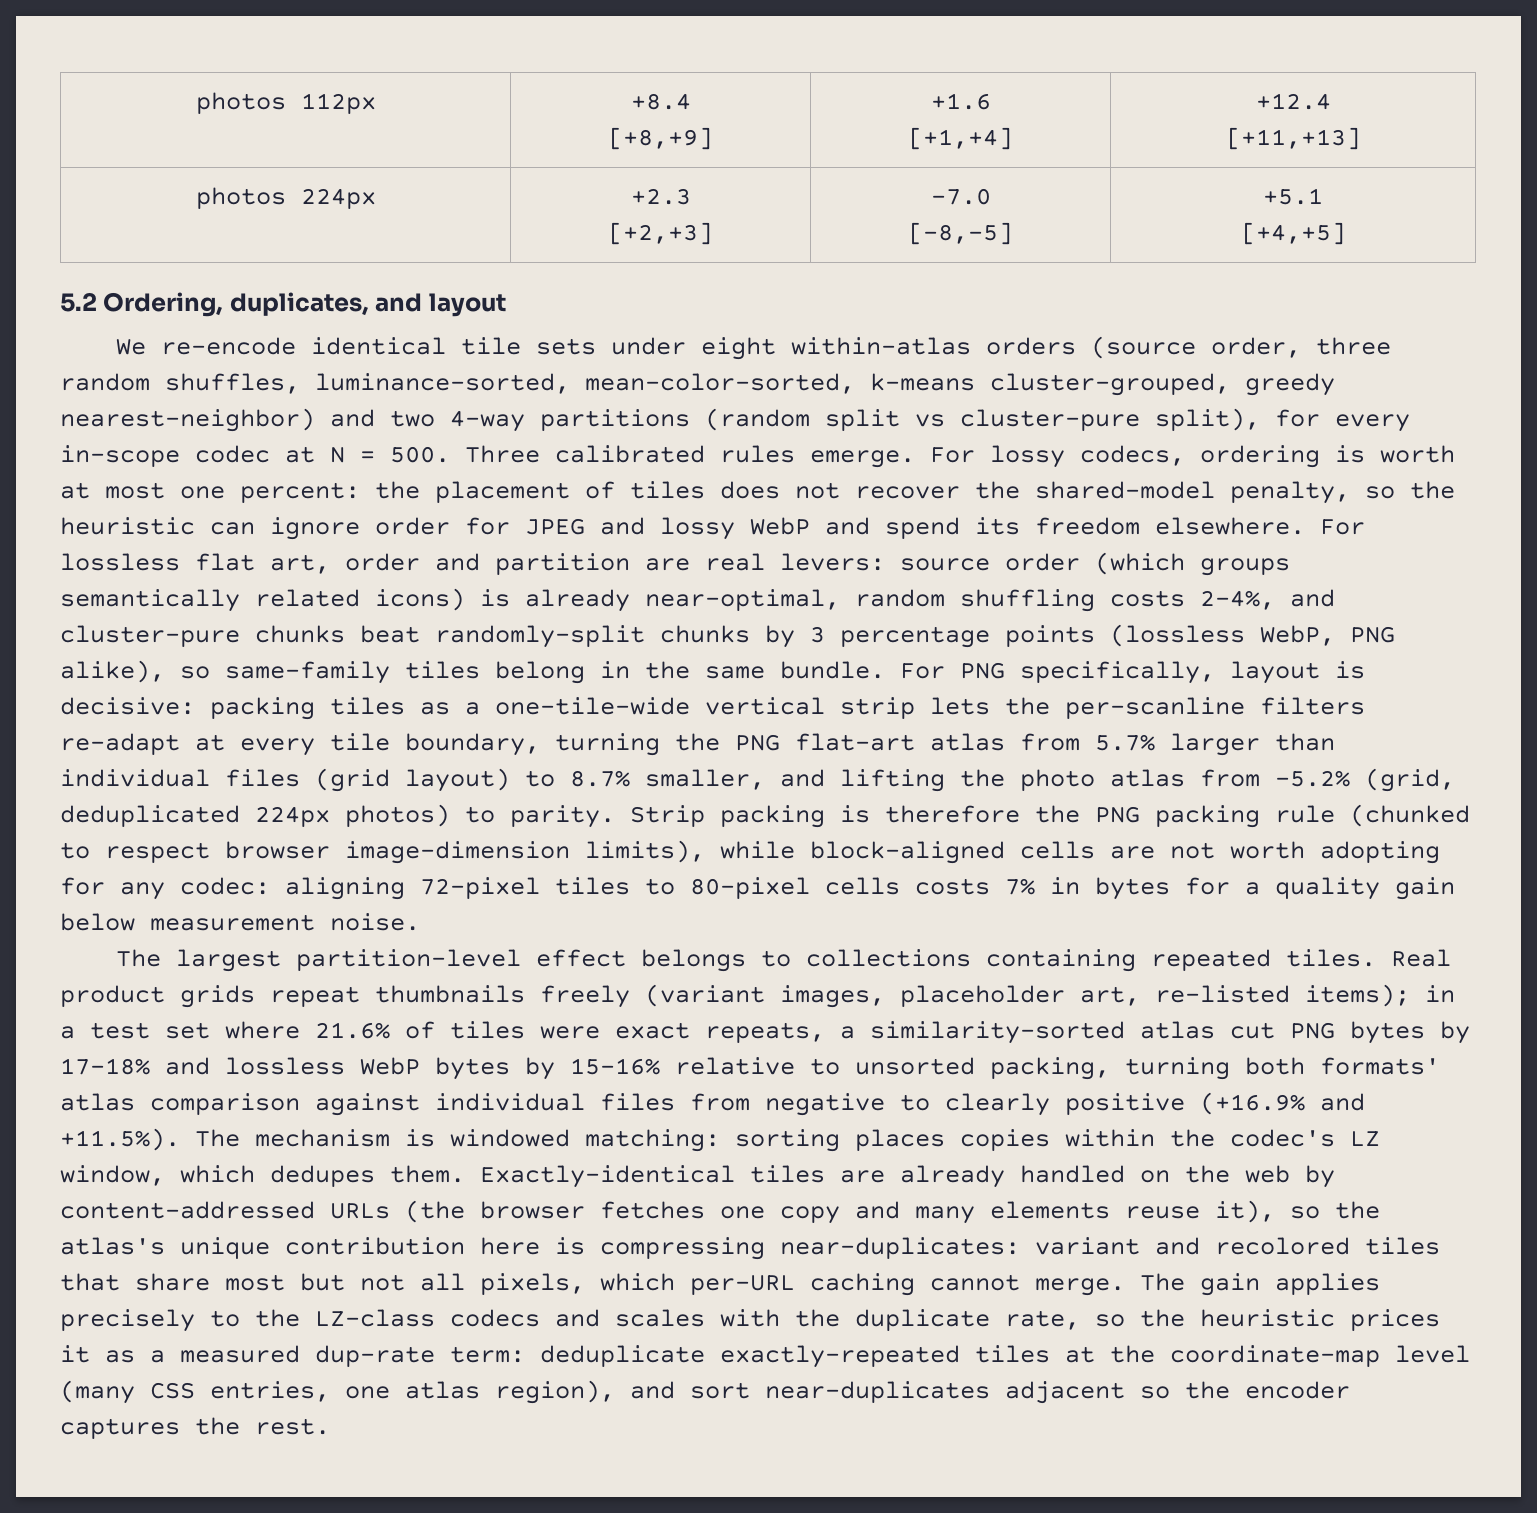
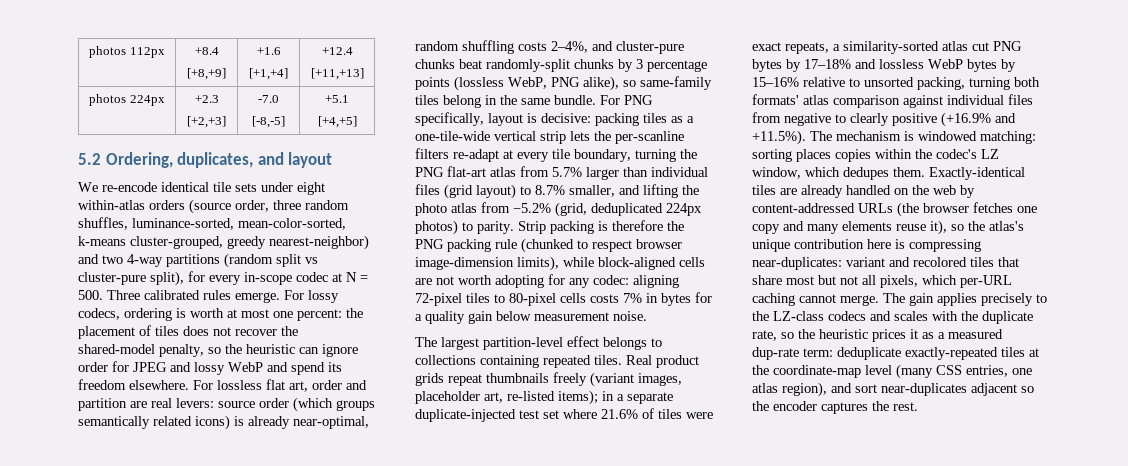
(75, 1032) none -> [627,392,673,404] [415,409,516,422] separate duplicate-injected

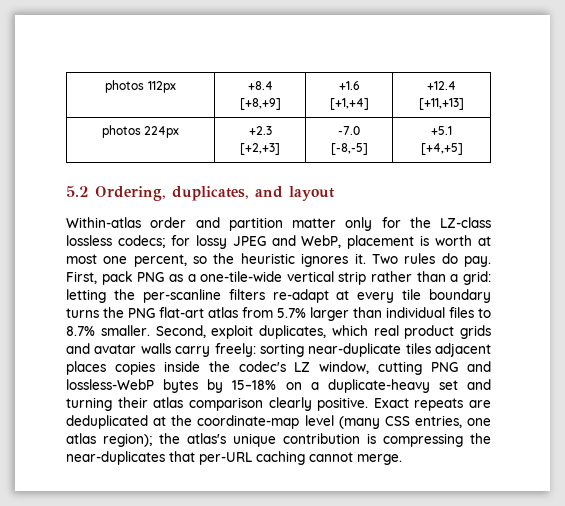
[78,182,325,195] [78,199,349,214] [78,217,346,230] [78,235,369,250] [78,253,318,268] [78,271,368,286] [78,290,339,303] [78,308,172,321] We re-encode identical tile sets under eight within-atlas orders (source order, three random shuffles, luminance-sorted, mean-color-sorted, k-means cluster-grouped, greedy nearest-neighbor) and two 4-way partitions (random split vs cluster-pure split), for every in-scope codec at N = 500. Three calibrated rules emerge. For lossy codecs, ordering -> [66,217,491,231] [66,235,415,249] Within-atlas order and partition matter only for the LZ-class lossless codecs; for lossy JPEG and WebP, placement
[297,308,363,321] [78,325,298,339] [78,344,358,357] [78,361,342,375] [78,379,367,392] [78,397,375,412] [78,415,369,430] [415,40,684,54] [415,59,707,72] [415,76,712,91] [415,95,653,108] [415,112,667,126] percent: the placement of tiles does not recover the shared-model penalty, so the heuristic can ignore order for JPEG and lossy WebP and spend its freedom elsewhere. For lossless flat art, order and partition are real levers: source order (which groups semantically related icons) is already near-optimal, random shuffling costs 2–4%, and cluster-pure chunks beat randomly-split chunks by 3 percentage points (lossless WebP, PNG alike), so same-family tiles belong in the same bundle. For PNG specifically, layout is decisive: packing tiles -> [133,253,492,267] [66,271,165,285] percent, so the heuristic ignores it. Two rules do pay. First, pack PNG
[570,131,590,141] lets -> [371,271,491,285] [66,289,106,303] rather than a grid: letting
[574,149,676,162] boundary, turning -> [429,289,491,303] [66,308,99,318] boundary turns
[444,184,699,199] [415,202,702,217] [415,220,684,235] [415,238,682,253] [415,256,705,271] [415,274,679,288] [415,292,712,306] [415,311,647,324] [415,336,662,350] [415,355,699,368] [415,372,682,387] [415,390,673,405] [415,408,713,422] [752,41,1022,54] [752,59,1016,72] [752,77,1040,90] [752,94,1033,108] [752,112,1016,127] [752,130,1036,145] [752,149,792,162] (grid layout) to 8.7% smaller, and lifting the photo atlas from −5.2% (grid, deduplicated 224px photos) to parity. Strip packing is therefore the PNG packing rule (chunked to respect browser image-dimension limits), while block-aligned cells are not worth adopting for any codec: aligning 72-pixel tiles to 80-pixel cells costs 7% in bytes for a quality gain below measurement noise. // The largest partition-level effect belongs to collections containing repeated tiles. Real product grids repeat thumbnails freely (variant images, placeholder art, re-listed items); in a separate duplicate-injected test set where 21.6% of tiles were exact repeats, a similarity-sorted atlas cut PNG bytes by 17–18% and lossless WebP bytes by 15–16% relative to unsorted packing, turning both formats' atlas comparison against individual files from negative to clearly positive (+16.9% and +11.5%). The mechanism is windowed matching: sorting -> [478,308,491,318] [66,325,491,339] [66,343,491,357] to 8.7% smaller. Second, exploit duplicates, which real product grids and avatar walls carry freely: sorting near-duplicate tiles adjacent
[875,149,912,159] within -> [163,361,200,372] inside
[805,167,1025,180] [752,185,975,198] [752,202,1037,217] [752,220,1024,235] [752,239,981,252] [752,257,1019,270] [752,275,1012,288] [752,293,1047,306] [752,311,1033,324] [752,329,1003,342] [752,347,1025,360] which dedupes them. Exactly-identical tiles are already handled on the web by content-addressed URLs (the browser fetches one copy and many elements reuse it), so the atlas's unique contribution here is compressing near-duplicates: variant and recolored tiles that share most but not all pixels, which per-URL caching cannot merge. The gain applies precisely to the LZ-class codecs and scales with the duplicate rate, so the heuristic prices it as a measured dup-rate term: deduplicate exactly-repeated tiles -> [378,361,492,375] [66,379,491,393] [66,397,491,411] [66,415,148,429] cutting PNG and lossless-WebP bytes by 15–18% on a duplicate-heavy set and turning their atlas comparison clearly positive. Exact repeats are deduplicated
[782,382,1034,397] [752,401,918,414] region), and sort near-duplicates adjacent so the encoder captures the rest. -> [103,433,491,447] [66,451,402,465] region); the atlas's unique contribution is compressing the near-duplicates that per-URL caching cannot merge.

